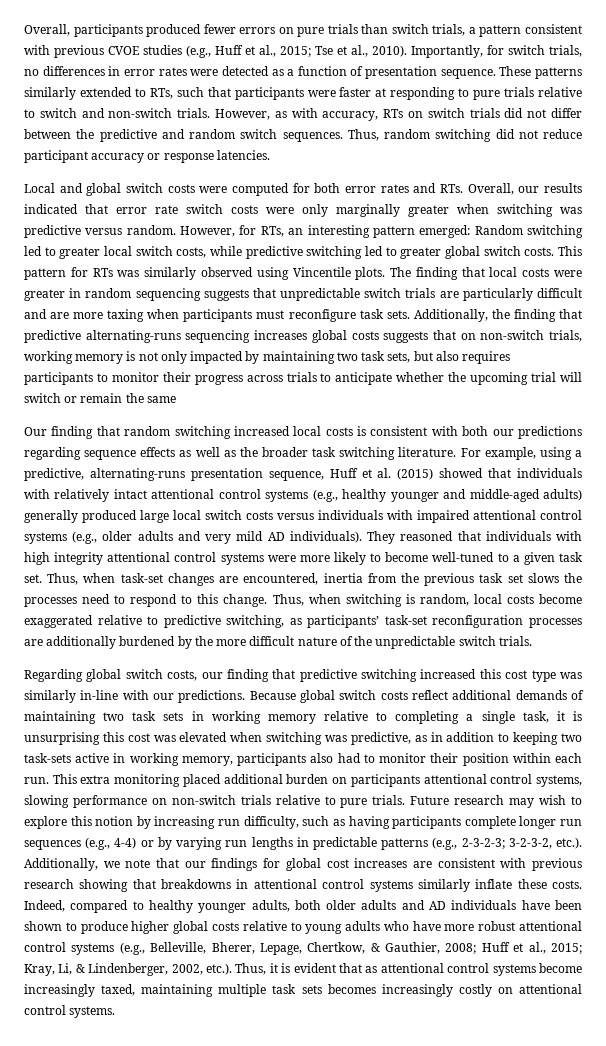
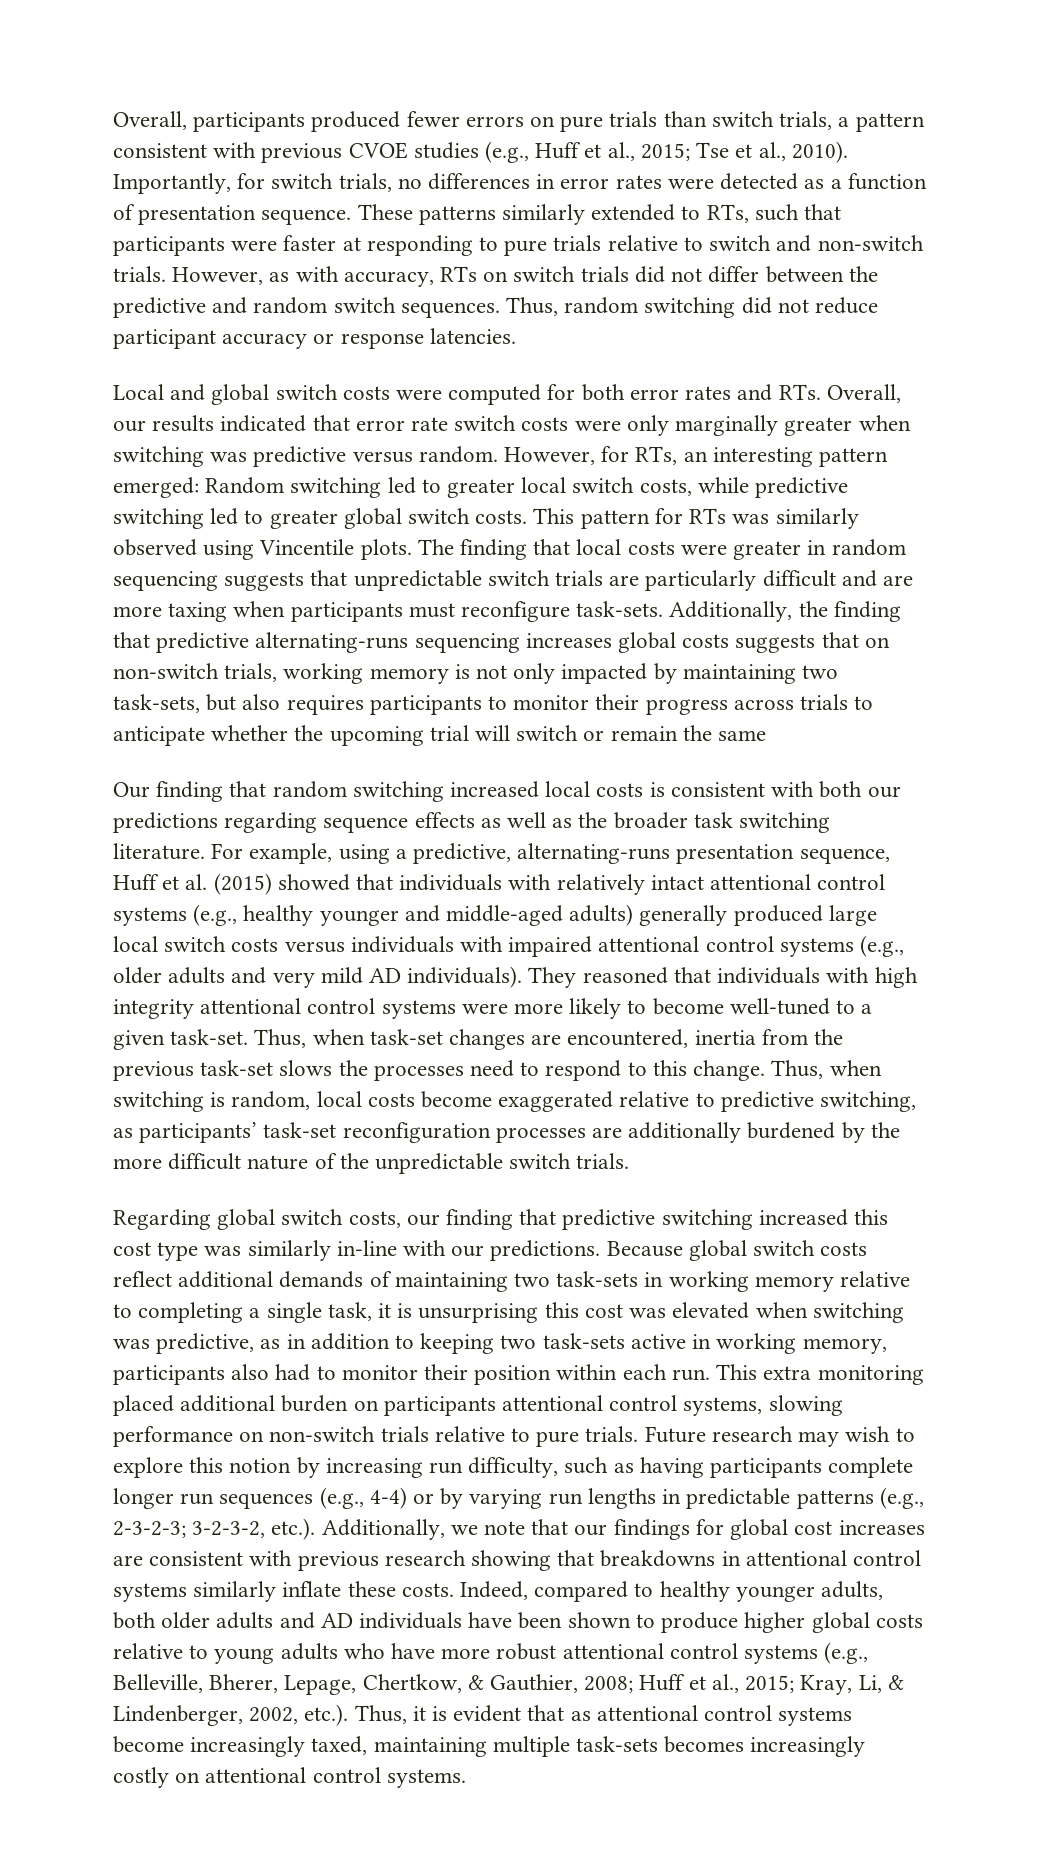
[359,309,410,319] task sets. -> [576,601,664,617] task-sets.
[361,351,411,363] task sets, -> [113,694,200,713] task-sets,
[559,552,584,562] [24,574,42,583] task set. -> [170,1029,249,1045] task-set.
[479,573,523,583] task set -> [200,1060,274,1076] task-set
[132,711,184,721] task sets -> [556,1271,639,1287] task-sets
[272,984,322,994] task sets -> [576,1736,659,1752] task-sets

